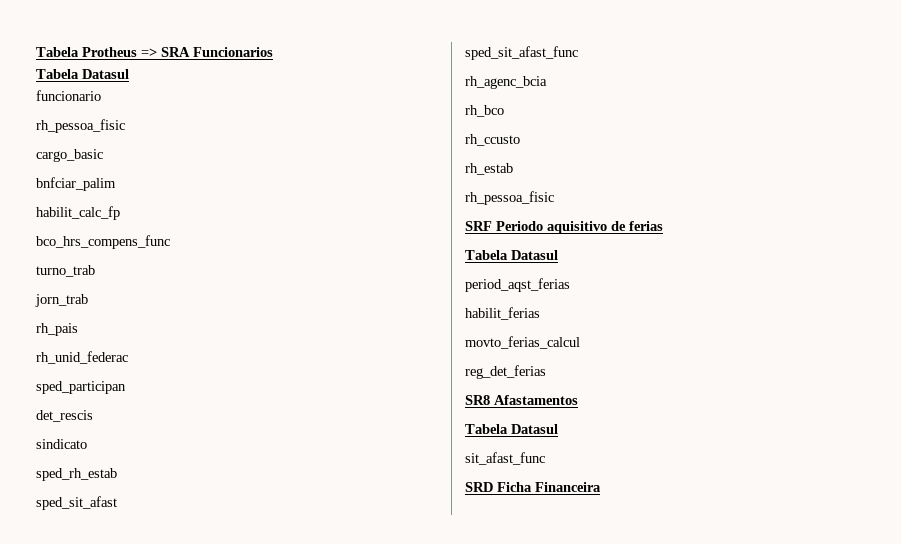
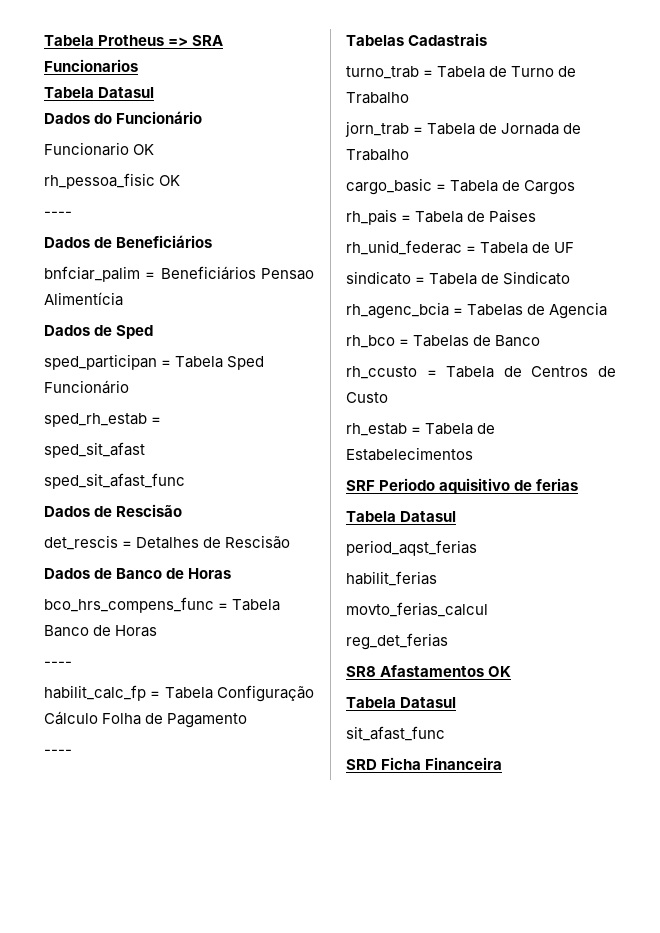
[36,90,101,101] [36,119,125,133] [36,149,103,162] [36,177,116,191] [36,206,120,220] [36,235,170,249] [36,265,95,277] [35,294,88,307] [36,323,78,336] [36,351,128,364] [36,381,126,394] [36,410,93,422] [36,439,87,449] funcionario // rh_pessoa_fisic // cargo_basic // bnfciar_palim // habilit_calc_fp // bco_hrs_compens_func // turno_trab // jorn_trab // rh_pais // rh_unid_federac // sped_participan // det_rescis // sindicato -> [44,111,203,124] [44,142,155,156] [44,173,181,189] [44,211,72,217] [44,235,213,248] [44,266,314,282] [44,292,123,306] [44,325,154,339] [44,354,265,370] [44,380,129,394] Dados do Funcionário // Funcionario OK // rh_pessoa_fisic OK // ---- // Dados de Beneficiários // bnfciar_palim = Beneficiários Pensao Alimentícia // Dados de Sped // sped_participan = Tabela Sped Funcionário
(117, 474) none -> [151,417,162,424] =
[465,76,547,89] [465,105,504,117] [465,134,520,146] [465,163,513,175] [465,191,554,205] rh_agenc_bcia // rh_bco // rh_ccusto // rh_estab // rh_pessoa_fisic -> [44,504,183,517] [44,535,291,550] [44,568,232,579] [44,597,281,613] [44,625,158,637] [44,661,72,667] [44,685,314,702] [44,711,248,728] [44,749,72,755] [346,33,488,46] [346,66,577,79] [346,92,409,104] [345,121,582,137] [346,149,409,161] [346,178,576,195] [346,209,537,225] [346,240,575,255] [346,271,571,285] [346,302,608,319] [346,335,541,348] [346,366,616,379] [346,392,388,403] [346,423,496,436] [346,447,473,461] Dados de Rescisão // det_rescis = Detalhes de Rescisão // Dados de Banco de Horas // bco_hrs_compens_func = Tabela Banco de Horas // ---- // habilit_calc_fp = Tabela Configuração Cálculo Folha de Pagamento // ---- // Tabelas Cadastrais // turno_trab = Tabela de Turno de Trabalho // jorn_trab = Tabela de Jornada de Trabalho // cargo_basic = Tabela de Cargos // rh_pais = Tabela de Paises // rh_unid_federac = Tabela de UF // sindicato = Tabela de Sindicato // rh_agenc_bcia = Tabelas de Agencia // rh_bco = Tabelas de Banco // rh_ccusto = Tabela de Centros de Custo // rh_estab = Tabela de Estabelecimentos
(578, 400) none -> [488,666,512,677] OK

